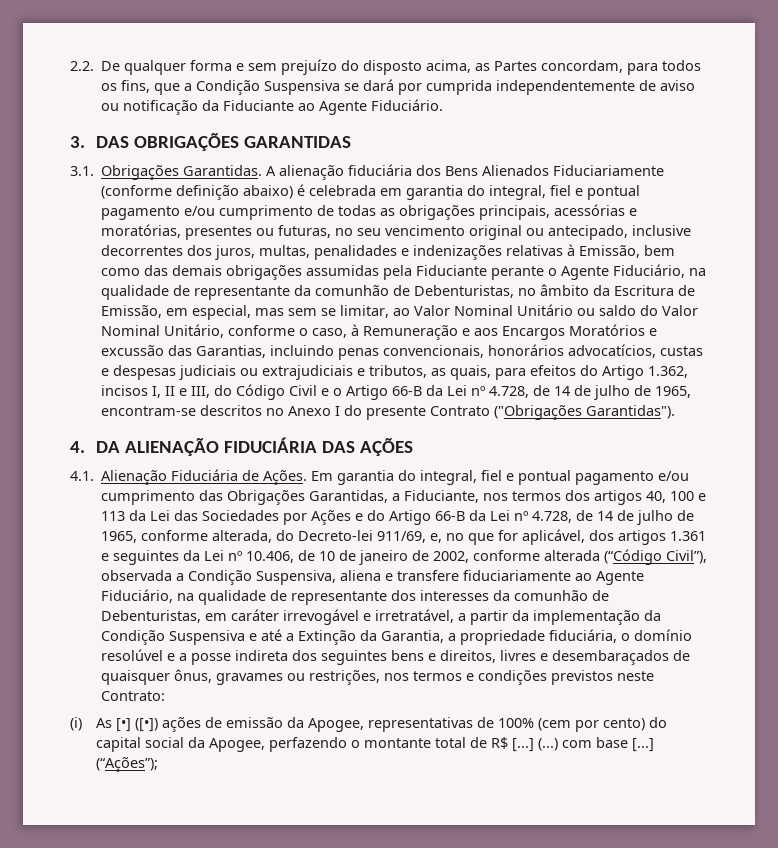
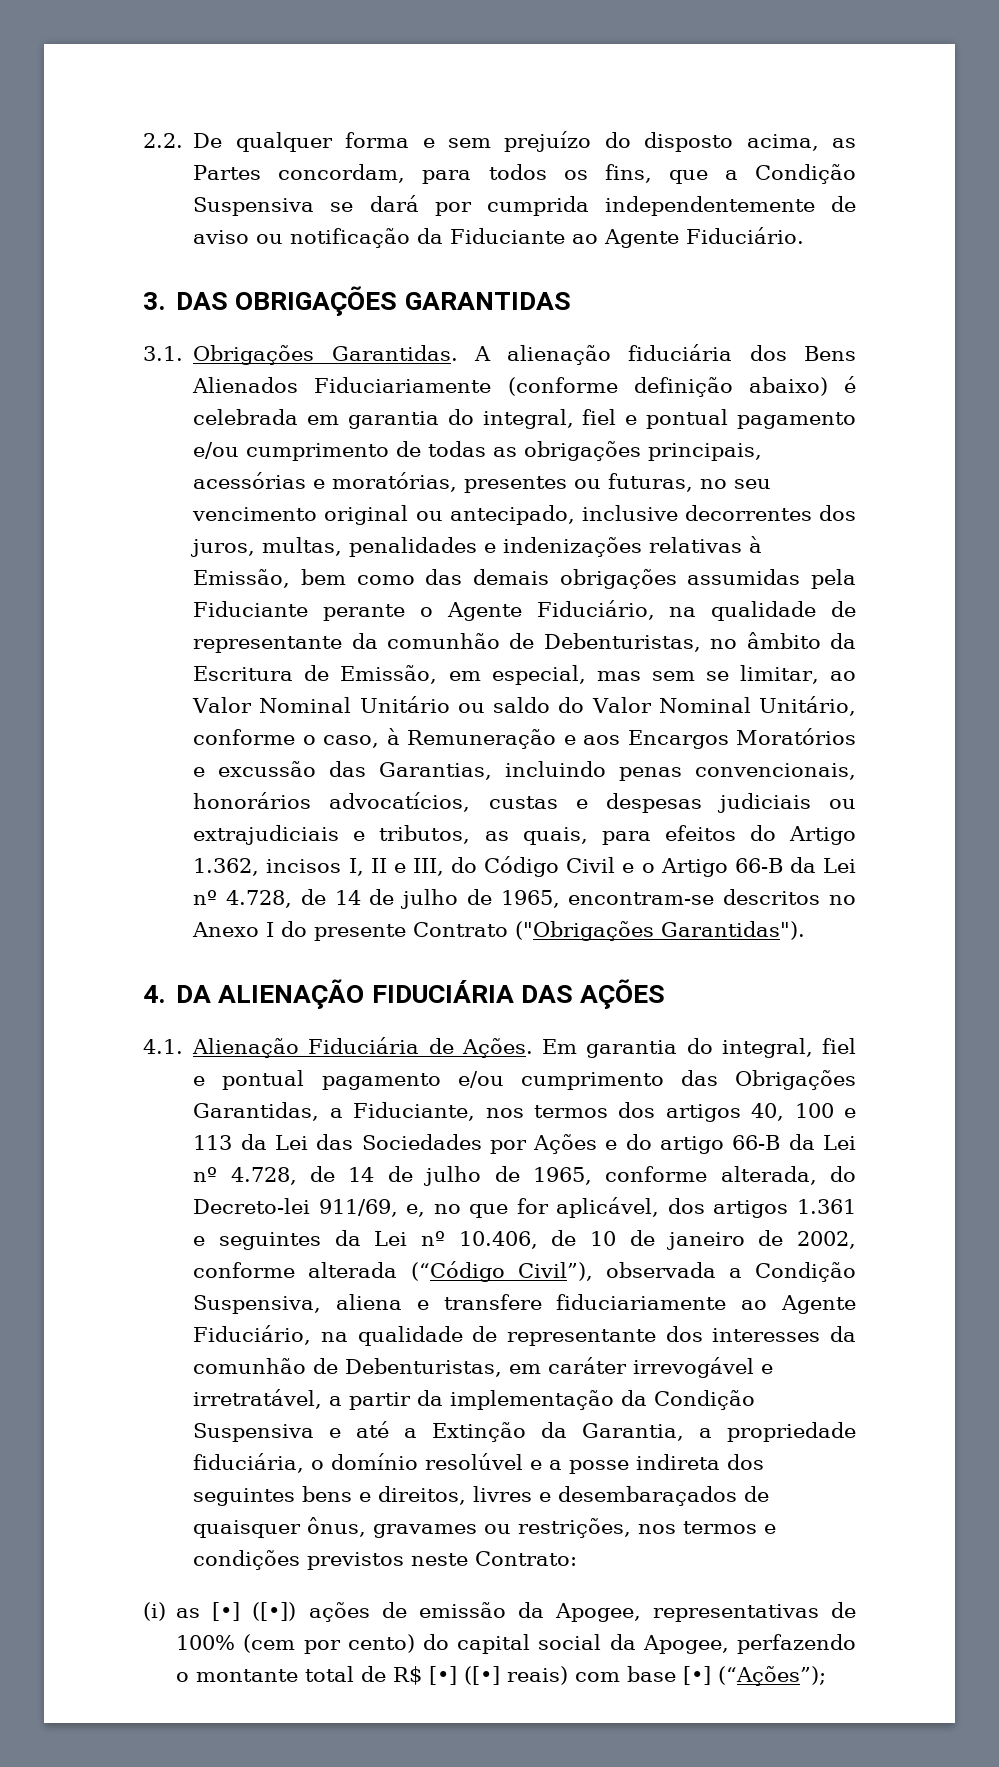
[389,510,432,525] Artigo -> [660,1136,725,1154] artigo
[96,718,113,728] As -> [176,1608,201,1618] as
[512,738,559,752] [...] (...) -> [429,1666,569,1685] [•] ([•] reais)
[632,738,655,752] [...] -> [683,1666,712,1685] [•]

